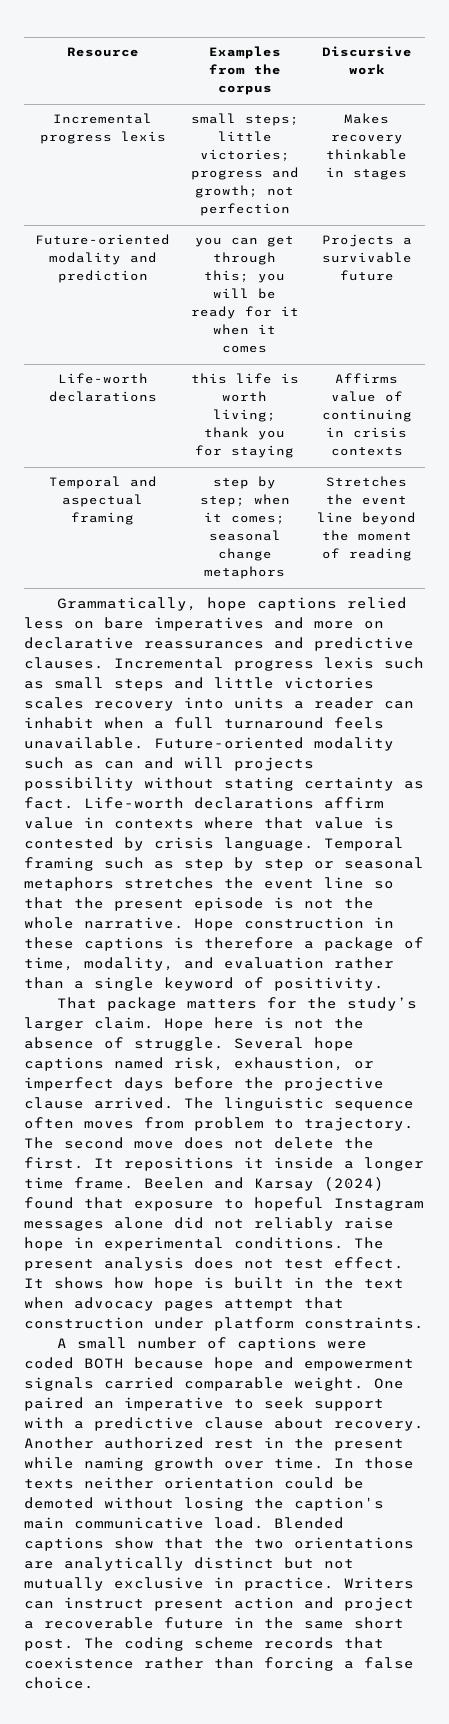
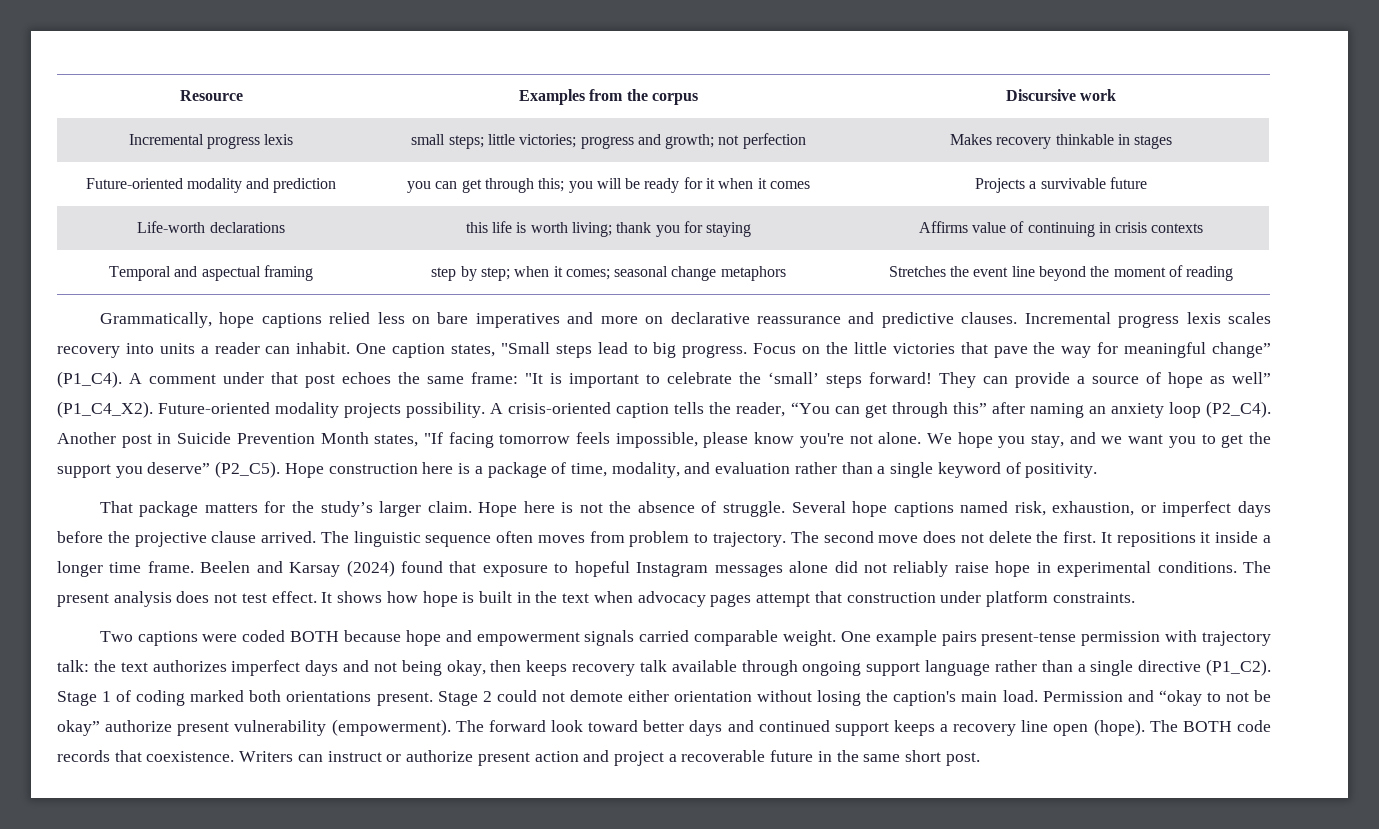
[144,641,264,649] reassurances -> [756,316,841,324] reassurance
[384,657,424,669] [24,677,374,691] such as small steps and little victories -> (1221, 318) none
[24,717,384,729] [24,737,394,751] [24,757,314,771] [24,777,424,791] [24,797,384,809] [24,817,394,829] [24,837,404,851] [24,857,424,871] [24,877,394,891] [24,897,374,911] [24,917,394,931] [24,937,294,951] inhabit when a full turnaround feels unavailable. Future-oriented modality such as can and will projects possibility without stating certainty as fact. Life-worth declarations affirm value in contexts where that value is contested by crisis language. Temporal framing such as step by step or seasonal metaphors stretches the event line so that the present episode is not the whole narrative. Hope construction in these captions is therefore -> [296,342,1272,358] [57,371,1271,388] [57,401,1271,418] [57,432,1271,448] [57,461,471,478] inhabit. One caption states, "Small steps lead to big progress. Focus on the little victories that pave the way for meaningful change” (P1_C4). A comment under that post echoes the same frame: "It is important to celebrate the ‘small’ steps forward! They can provide a source of hope as well” (P1_C4_X2). Future-oriented modality projects possibility. A crisis-oriented caption tells the reader, “You can get through this” after naming an anxiety loop (P2_C4). Another post in Suicide Prevention Month states, "If facing tomorrow feels impossible, please know you're not alone. We hope you stay, and we want you to get the support you deserve” (P2_C5). Hope construction here is
[57,1337,228,1349] A small number of -> [99,631,133,642] Two
[24,1397,384,1411] [24,1417,424,1431] [24,1437,404,1451] [24,1457,414,1471] [24,1477,364,1489] [24,1497,94,1509] paired an imperative to seek support with a predictive clause about recovery. Another authorized rest in the present while naming growth over time. In those texts neither orientation could be demoted -> [875,630,1271,646] [57,659,1271,676] [57,690,753,706] example pairs present-tense permission with trajectory talk: the text authorizes imperfect days and not being okay, then keeps recovery talk available through ongoing support language rather than a single directive (P1_C2). Stage 1 of coding marked both orientations present. Stage 2 could not demote either orientation
[74,1517,344,1529] [24,1537,414,1551] [24,1557,354,1571] [24,1577,334,1591] communicative load. Blended captions show that the two orientations are analytically distinct but not mutually exclusive in practice. -> [1002,690,1272,706] [57,719,1272,736] [57,750,235,762] load. Permission and “okay to not be okay” authorize present vulnerability (empowerment). The forward look toward better days and continued support keeps a recovery line open (hope). The BOTH code records that coexistence.
(144, 1603) none -> [386,750,474,762] or authorize
[84,1637,384,1651] [24,1657,414,1671] [24,1677,94,1689] The coding scheme records that coexistence rather than forcing a false choice. -> (980, 759) none

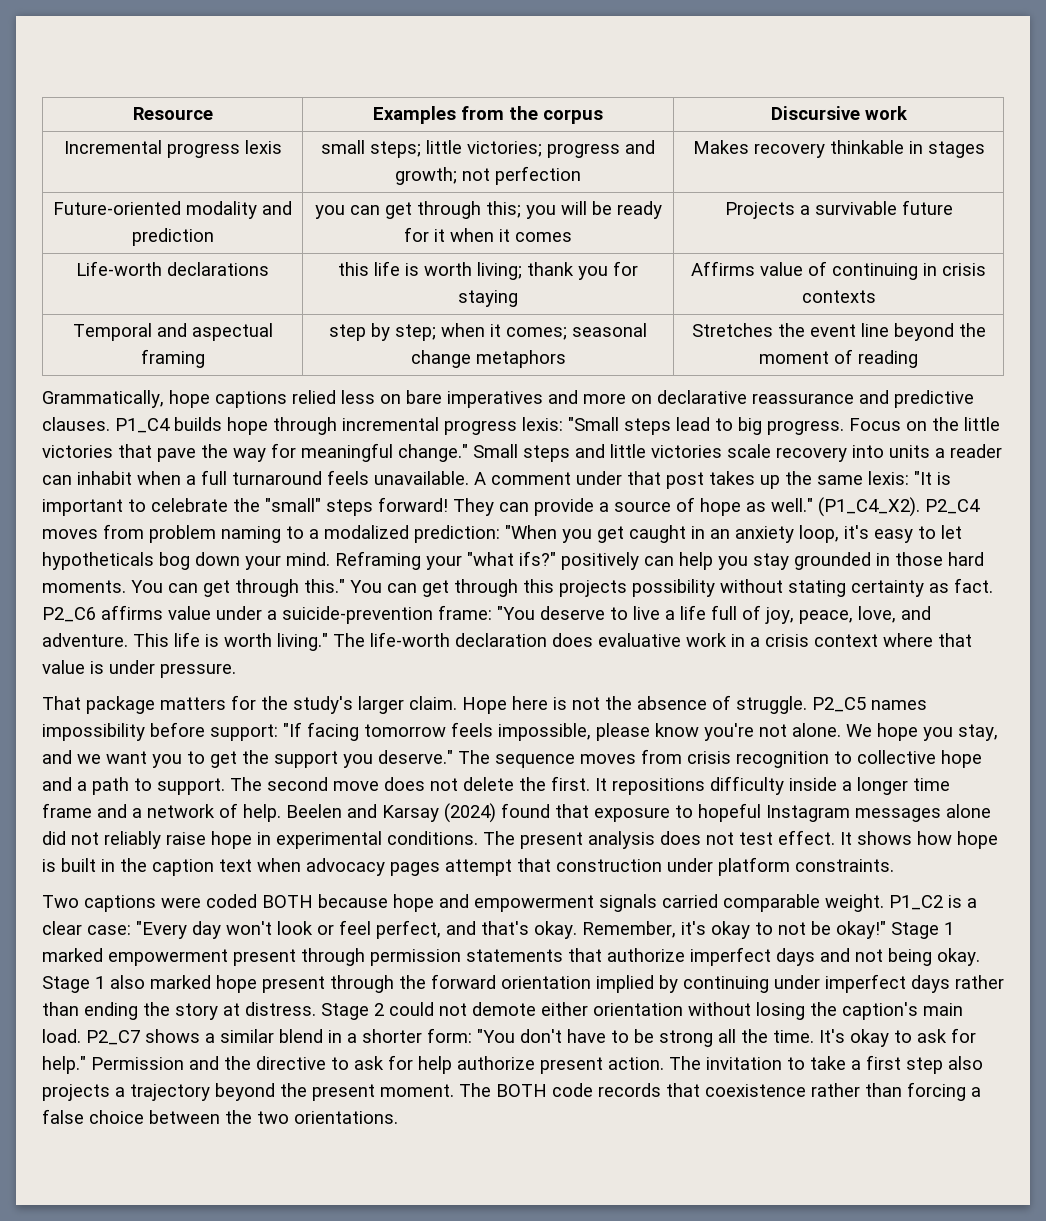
[1024,312,1271,328] [57,342,496,358] Incremental progress lexis scales recovery into units a reader can inhabit. One caption states, -> [115,417,563,435] P1_C4 builds hope through incremental progress lexis:
[1212,342,1272,358] [57,371,122,388] change” (P1_C4). -> [398,444,1002,462] [42,470,469,485] change." Small steps and little victories scale recovery into units a reader can inhabit when a full turnaround feels unavailable.
[342,372,518,384] echoes the same frame: -> [709,471,909,489] takes up the same lexis:
[768,372,819,384] ‘small’ -> [265,498,321,512] "small"
[1232,372,1271,384] [57,401,1271,418] [57,432,419,448] well” (P1_C4_X2). Future-oriented modality projects possibility. A crisis-oriented caption tells the reader, “You can get through this” after naming an anxiety loop (P2_C4). Another post in Suicide Prevention Month states, -> [771,497,980,517] [42,524,962,543] [42,551,984,570] [42,578,993,597] [42,605,931,624] [42,632,972,651] [42,660,236,678] [42,695,927,714] [42,722,278,741] well." (P1_C4_X2). P2_C4 moves from problem naming to a modalized prediction: "When you get caught in an anxiety loop, it's easy to let hypotheticals bog down your mind. Reframing your "what ifs?" positively can help you stay grounded in those hard moments. You can get through this." You can get through this projects possibility without stating certainty as fact. P2_C6 affirms value under a suicide-prevention frame: "You deserve to live a life full of joy, peace, love, and adventure. This life is worth living." The life-worth declaration does evaluative work in a crisis context where that value is under pressure. // That package matters for the study's larger claim. Hope here is not the absence of struggle. P2_C5 names impossibility before support:
[147,461,1098,478] [99,501,1271,517] [57,531,786,547] deserve” (P2_C5). Hope construction here is a package of time, modality, and evaluation rather than a single keyword of positivity. // That package matters for the study’s larger claim. Hope here is not the absence of struggle. Several hope captions named risk, exhaustion, or imperfect days before the projective clause arrived. The linguistic sequence often moves from problem to trajectory. -> [378,749,982,768] [42,777,225,795] deserve." The sequence moves from crisis recognition to collective hope and a path to support.
[1200,532,1211,543] it -> [710,776,784,795] difficulty
[147,561,194,573] frame. -> [42,803,281,822] frame and a network of help.
(558, 597) none -> [152,859,214,876] caption
[840,630,1271,646] [57,660,227,672] One example pairs present-tense permission with trajectory talk: the text authorizes -> [889,895,977,910] [42,920,954,939] [42,948,685,966] P1_C2 is a clear case: "Every day won't look or feel perfect, and that's okay. Remember, it's okay to not be okay!" Stage 1 marked empowerment present through permission statements that authorize
[446,659,1271,676] [57,690,433,706] okay, then keeps recovery talk available through ongoing support language rather than a single directive (P1_C2). Stage 1 of coding marked both orientations present. -> [937,948,980,966] [42,974,1004,993] [42,1002,316,1020] okay. Stage 1 also marked hope present through the forward orientation implied by continuing under imperfect days rather than ending the story at distress.
[1042,690,1272,706] [57,719,1145,736] Permission and “okay to not be okay” authorize present vulnerability (empowerment). The forward look toward better days and continued support keeps a recovery line open (hope). -> [86,1028,976,1047] [42,1055,983,1074] [42,1083,454,1101] P2_C7 shows a similar blend in a shorter form: "You don't have to be strong all the time. It's okay to ask for help." Permission and the directive to ask for help authorize present action. The invitation to take a first step also projects a trajectory beyond the present moment.
[146,750,980,766] coexistence. Writers can instruct or authorize present action and project a recoverable future in the same short post. -> [705,1082,981,1101] [42,1109,398,1124] coexistence rather than forcing a false choice between the two orientations.

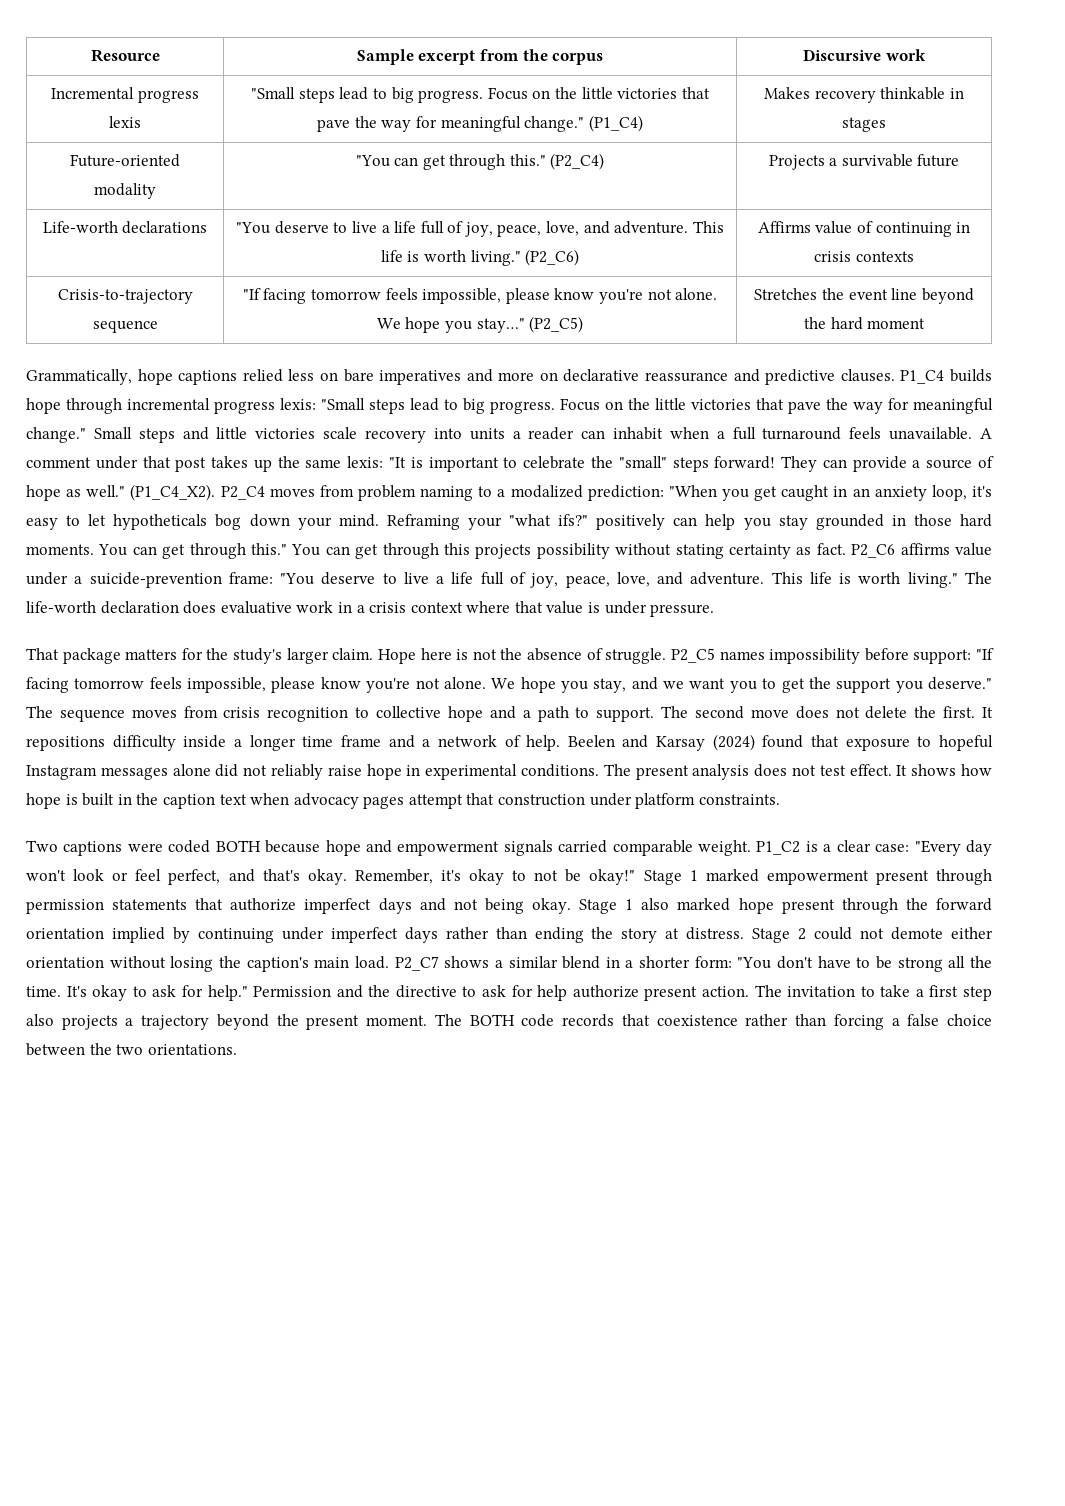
[373,106,456,124] Examples -> [356,49,476,65] Sample excerpt
[321,140,655,158] [395,166,581,185] small steps; little victories; progress and growth; not perfection -> [251,87,710,103] [317,115,643,132] "Small steps lead to big progress. Focus on the little victories that pave the way for meaningful change." (P1_C4)
[262,201,292,215] [131,228,214,246] [314,201,662,219] [404,227,572,242] and prediction | you can get through this; you will be ready for it when it comes -> [355,153,605,170] | "You can get through this." (P2_C4)
[338,261,638,280] [458,290,518,307] this life is worth living; thank you for staying -> [236,221,724,237] [380,249,580,266] "You deserve to live a life full of joy, peace, love, and adventure. This life is worth living." (P2_C6)
[72,323,273,341] [140,349,205,368] [329,323,647,341] [410,350,566,368] Temporal and aspectual framing | step by step; when it comes; seasonal change metaphors -> [57,289,193,304] [92,320,158,333] [242,288,718,304] [376,316,584,333] Crisis-to-trajectory sequence | "If facing tomorrow feels impossible, please know you're not alone. We hope you stay…" (P2_C5)
(986, 330) none -> [830,317,863,330] hard
[834,349,918,368] of reading -> (926, 323) none

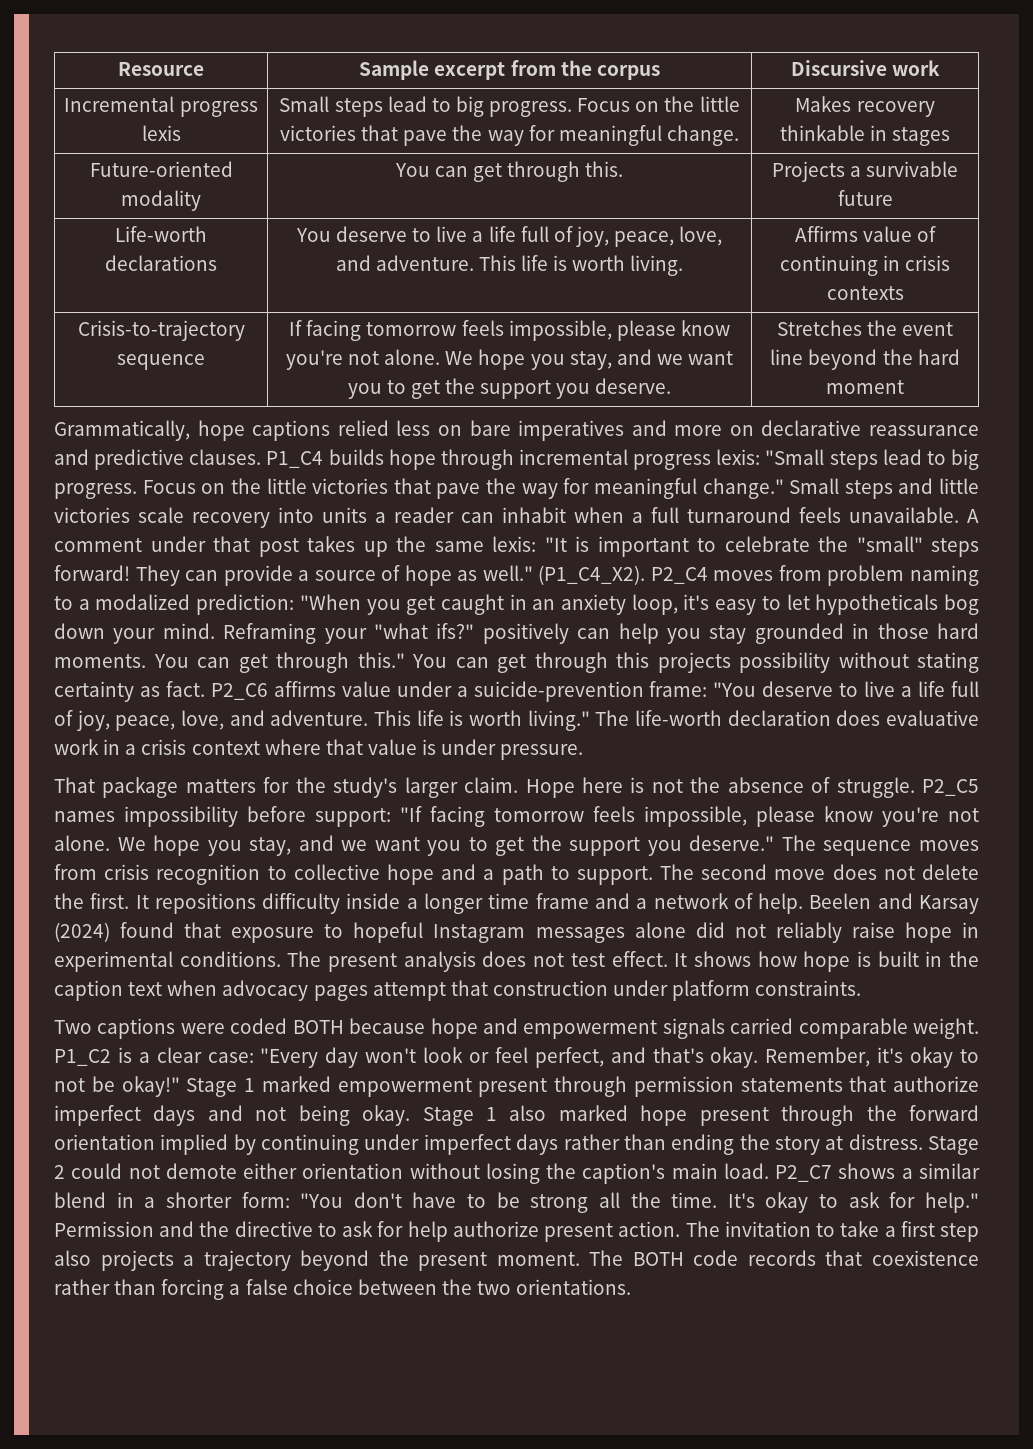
[251,87,296,99] "Small -> [279,96,330,112] Small
[524,115,643,132] change." (P1_C4) -> [666,125,739,146] change.
[355,153,605,170] "You can get through this." (P2_C4) -> [394,161,624,182] You can get through this.
[236,222,271,234] "You -> [295,228,331,242] You
[470,249,580,266] living." (P2_C6) -> [630,255,684,276] living.
[242,288,261,300] "If -> [289,320,303,336] If
[476,316,584,333] stay…" (P2_C5) -> [569,349,734,370] [347,378,672,399] stay, and we want you to get the support you deserve.

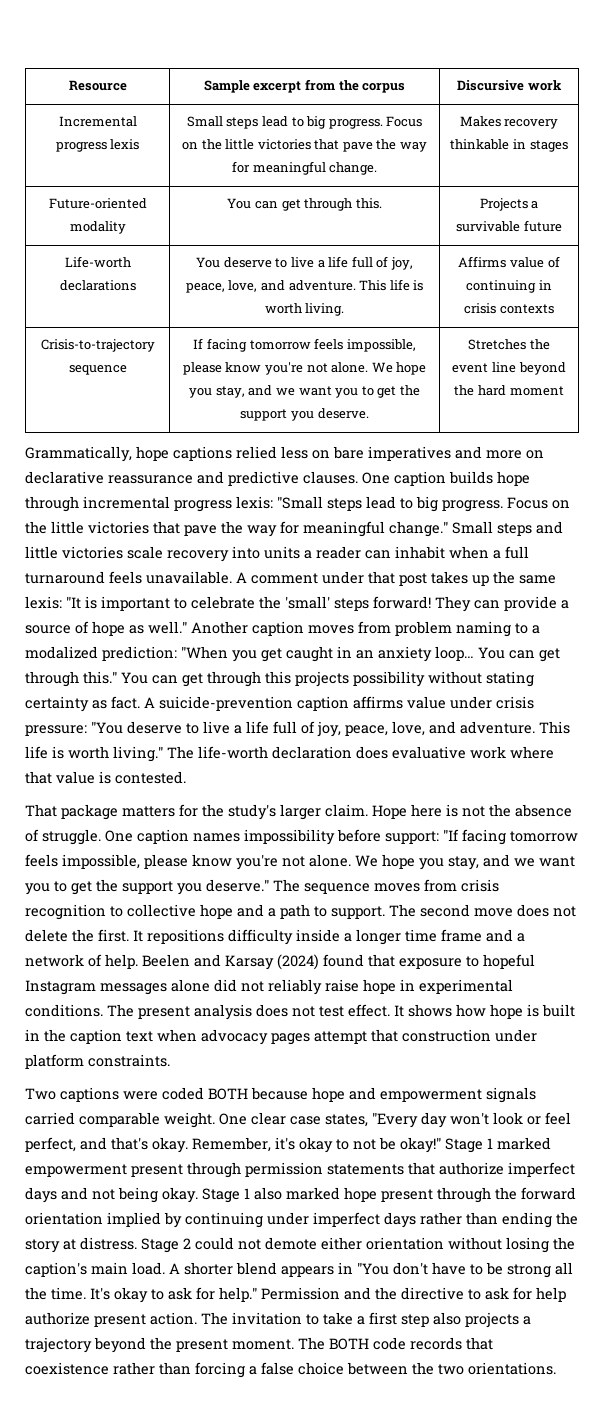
[266,451,324,468] P1_C4 -> [362,471,446,486] One caption
[856,536,923,552] "small" -> [285,596,330,609] 'small'
[538,565,708,585] (P1_C4_X2). P2_C4 -> [191,621,304,636] Another caption
[631,594,980,615] [54,623,979,644] [54,654,146,668] loop, it's easy to let hypotheticals bog down your mind. Reframing your "what ifs?" positively can help you stay grounded in those hard moments. -> [435,646,474,661] loop…
[210,681,708,702] P2_C6 affirms value under a suicide-prevention frame: -> [144,696,534,711] [25,725,87,736] A suicide-prevention caption affirms value under crisis pressure:
[103,739,260,755] in a crisis context -> (506, 752) none
[441,739,584,760] under pressure. -> [115,771,186,784] contested.
[922,779,979,796] P2_C5 -> [105,829,189,844] One caption
[54,1047,254,1066] P1_C2 is a clear case: -> [219,1112,368,1127] One clear case states,
[775,1163,980,1182] [54,1192,290,1208] P2_C7 shows a similar blend in a shorter form: -> [169,1262,353,1277] A shorter blend appears in

